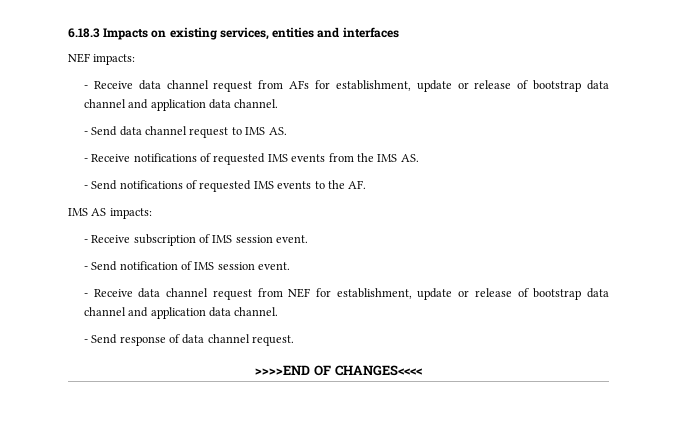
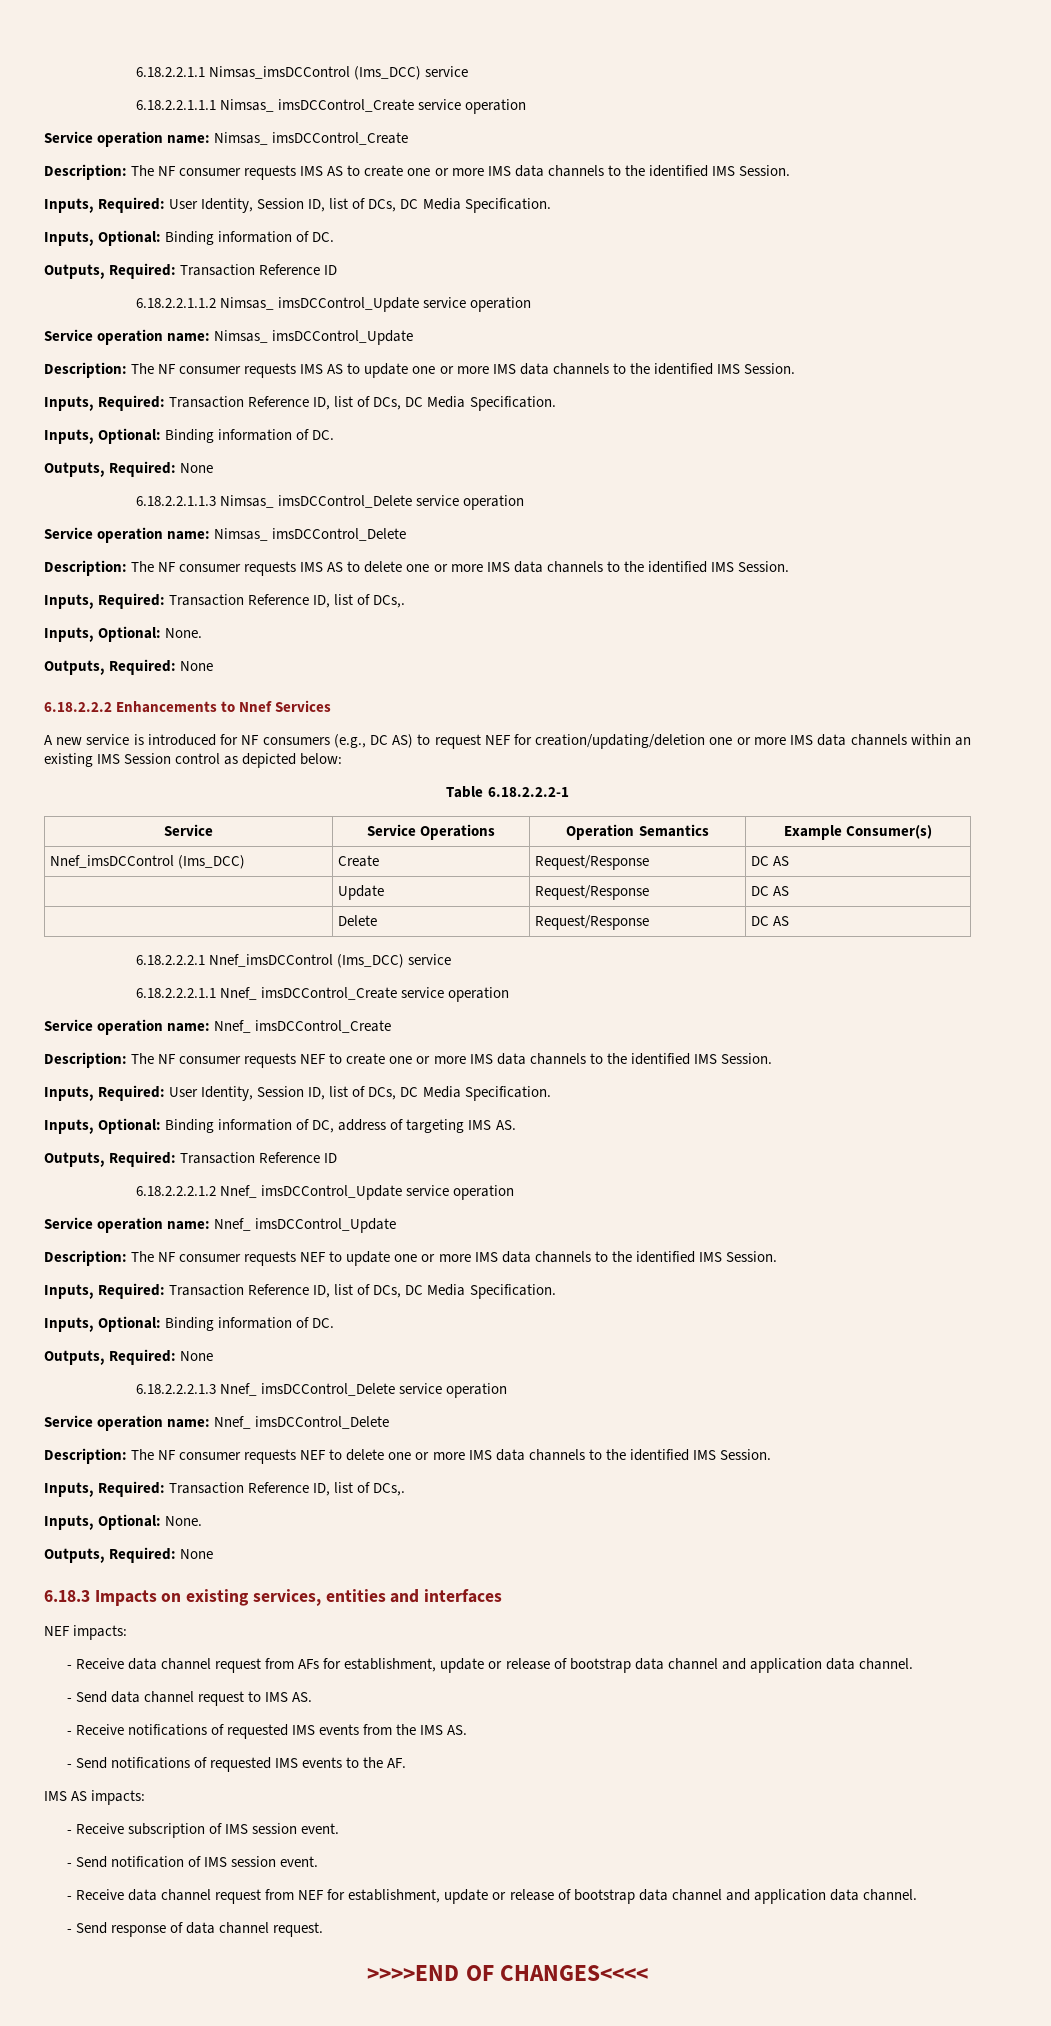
(68, 33) none -> [135,66,468,80] [135,99,527,114] [44,131,409,147] [44,164,790,180] [44,197,551,213] [44,230,335,246] [44,263,338,279] [135,297,532,312] [44,329,414,345] [44,362,795,378] [44,395,556,411] [44,428,335,444] [44,461,214,477] [135,495,525,510] [44,527,407,543] [44,560,789,576] [44,593,406,609] [44,626,203,642] [44,659,214,675] [44,700,332,713] [44,734,972,749] [44,753,343,768] [446,786,569,798] [164,824,213,836] [366,824,496,840] [566,824,709,840] [783,825,933,840] [50,855,246,869] [338,855,380,867] [535,855,650,870] [751,856,790,866] [338,885,385,900] [535,885,650,900] [751,886,790,896] [338,915,378,926] [535,915,650,930] [751,916,790,926] [135,954,451,968] [135,987,510,1002] [44,1019,392,1035] [44,1052,772,1068] [44,1085,551,1101] [44,1118,516,1134] [44,1151,338,1167] [135,1185,515,1200] [44,1217,397,1233] [44,1250,777,1266] [44,1283,556,1299] [44,1316,335,1332] [44,1349,214,1365] [135,1383,508,1398] [44,1415,390,1431] [44,1448,771,1464] [44,1481,406,1497] [44,1514,203,1530] [44,1547,214,1563] 6.18.2.2.1.1 Nimsas_imsDCControl (Ims_DCC) service // 6.18.2.2.1.1.1 Nimsas_ imsDCControl_Create service operation // Service operation name: Nimsas_ imsDCControl_Create // Description: The NF consumer requests IMS AS to create one or more IMS data channels to the identified IMS Session. // Inputs, Required: User Identity, Session ID, list of DCs, DC Media Specification. // Inputs, Optional: Binding information of DC. // Outputs, Required: Transaction Reference ID // 6.18.2.2.1.1.2 Nimsas_ imsDCControl_Update service operation // Service operation name: Nimsas_ imsDCControl_Update // Description: The NF consumer requests IMS AS to update one or more IMS data channels to the identified IMS Session. // Inputs, Required: Transaction Reference ID, list of DCs, DC Media Specification. // Inputs, Optional: Binding information of DC. // Outputs, Required: None // 6.18.2.2.1.1.3 Nimsas_ imsDCControl_Delete service operation // Service operation name: Nimsas_ imsDCControl_Delete // Description: The NF consumer requests IMS AS to delete one or more IMS data channels to the identified IMS Session. // Inputs, Required: Transaction Reference ID, list of DCs,. // Inputs, Optional: None. // Outputs, Required: None // 6.18.2.2.2 Enhancements to Nnef Services // A new service is introduced for NF consumers (e.g., DC AS) to request NEF for creation/updating/deletion one or more IMS data channels within an existing IMS Session control as depicted below: // Table 6.18.2.2.2-1 // Service | Service Operations | Operation Semantics | Example Consumer(s) // Nnef_imsDCControl (Ims_DCC) | Create | Request/Response | DC AS // | Update | Request/Response | DC AS // | Delete | Request/Response | DC AS // 6.18.2.2.2.1 Nnef_imsDCControl (Ims_DCC) service // 6.18.2.2.2.1.1 Nnef_ imsDCControl_Create service operation // Service operation name: Nnef_ imsDCControl_Create // Description: The NF consumer requests NEF to create one or more IMS data channels to the identified IMS Session. // Inputs, Required: User Identity, Session ID, list of DCs, DC Media Specification. // Inputs, Optional: Binding information of DC, address of targeting IMS AS. // Outputs, Required: Transaction Reference ID // 6.18.2.2.2.1.2 Nnef_ imsDCControl_Update service operation // Service operation name: Nnef_ imsDCControl_Update // Description: The NF consumer requests NEF to update one or more IMS data channels to the identified IMS Session. // Inputs, Required: Transaction Reference ID, list of DCs, DC Media Specification. // Inputs, Optional: Binding information of DC. // Outputs, Required: None // 6.18.2.2.2.1.3 Nnef_ imsDCControl_Delete service operation // Service operation name: Nnef_ imsDCControl_Delete // Description: The NF consumer requests NEF to delete one or more IMS data channels to the identified IMS Session. // Inputs, Required: Transaction Reference ID, list of DCs,. // Inputs, Optional: None. // Outputs, Required: None //

